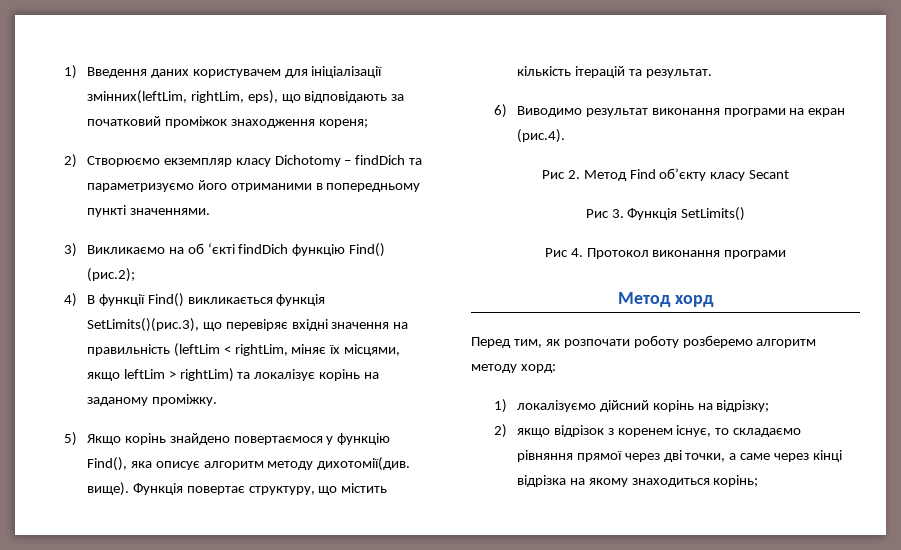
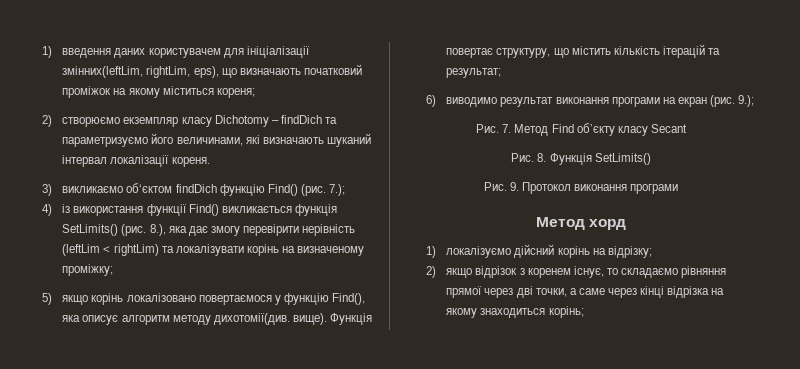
[63,65,147,79] 1) Введення -> [41,46,112,58] 1) введення
[304,91,405,103] [86,116,315,128] відповідають за початковий проміжок знаходження -> [239,64,362,75] [62,86,214,98] визначають початковий проміжок на якому міститься
[86,156,160,167] Створюємо -> [62,117,121,127] створюємо
[230,183,421,192] [86,205,210,217] [63,243,235,257] отриманими в попередньому пункті значеннями. // 3) Викликаємо на об ‘єкті -> [176,133,371,147] [62,155,210,167] [41,183,173,196] величинами, які визначають шуканий інтервал локалізації кореня. // 3) викликаємо об‘єктом
[86,268,135,282] (рис.2); -> [300,184,345,196] (рис. 7.);
[86,295,95,304] В -> [62,204,144,216] із використання
[86,318,409,332] [86,343,401,357] [86,369,176,381] SetLimits()(рис.3), що перевіряє вхідні значення на правильність (leftLim < rightLim, міняє їх місцями, якщо leftLim > -> [62,224,356,236] [62,244,111,256] SetLimits() (рис. 8.), яка дає змогу перевірити нерівність (leftLim <
[254,369,380,381] [86,394,217,406] локалізує корінь на заданому проміжку. -> [175,244,365,256] [62,264,114,276] локалізувати корінь на визначеному проміжку;
[86,433,230,445] Якщо корінь знайдено -> [62,293,196,305] якщо корінь локалізовано
[645,69,712,78] результат. -> [446,68,502,78] результат;
[516,106,582,117] Виводимо -> [446,97,498,107] виводимо
[516,129,565,143] [541,170,580,179] (рис.4). // Рис 2. -> [709,95,755,107] [476,124,512,133] (рис. 9.); // Рис. 7.
[585,209,624,218] Рис 3. -> [511,153,547,162] Рис. 8.
[544,248,583,257] Рис 4. -> [483,182,519,191] Рис. 9.
[471,335,817,348] [471,364,556,373] // Перед тим, як розпочати роботу розберемо алгоритм методу хорд: -> (627, 224) none

